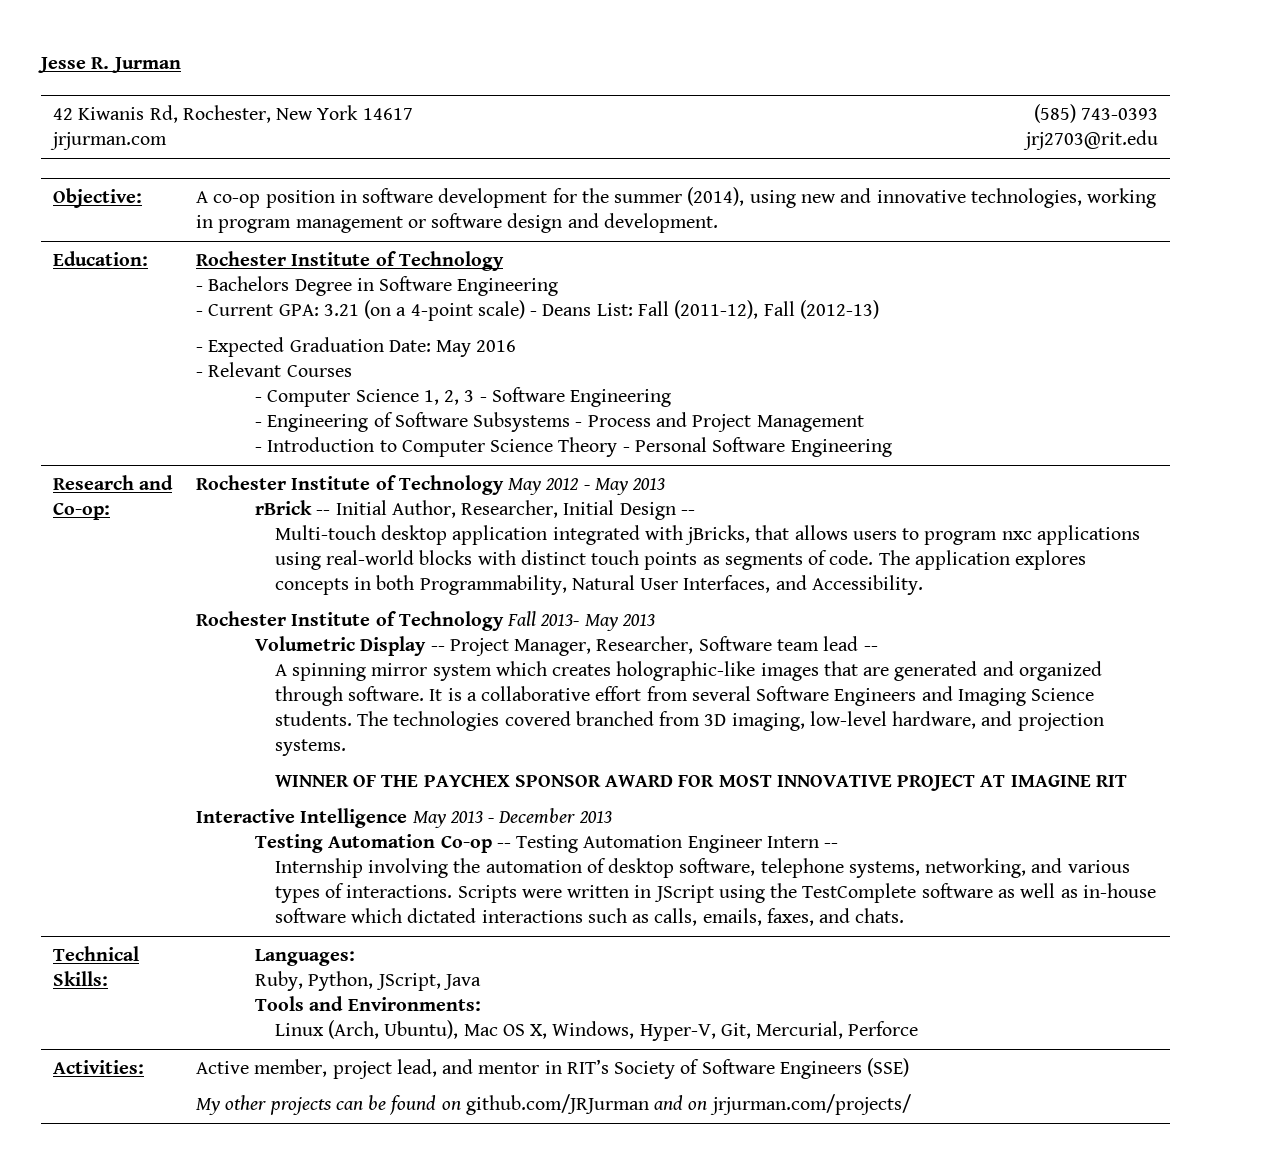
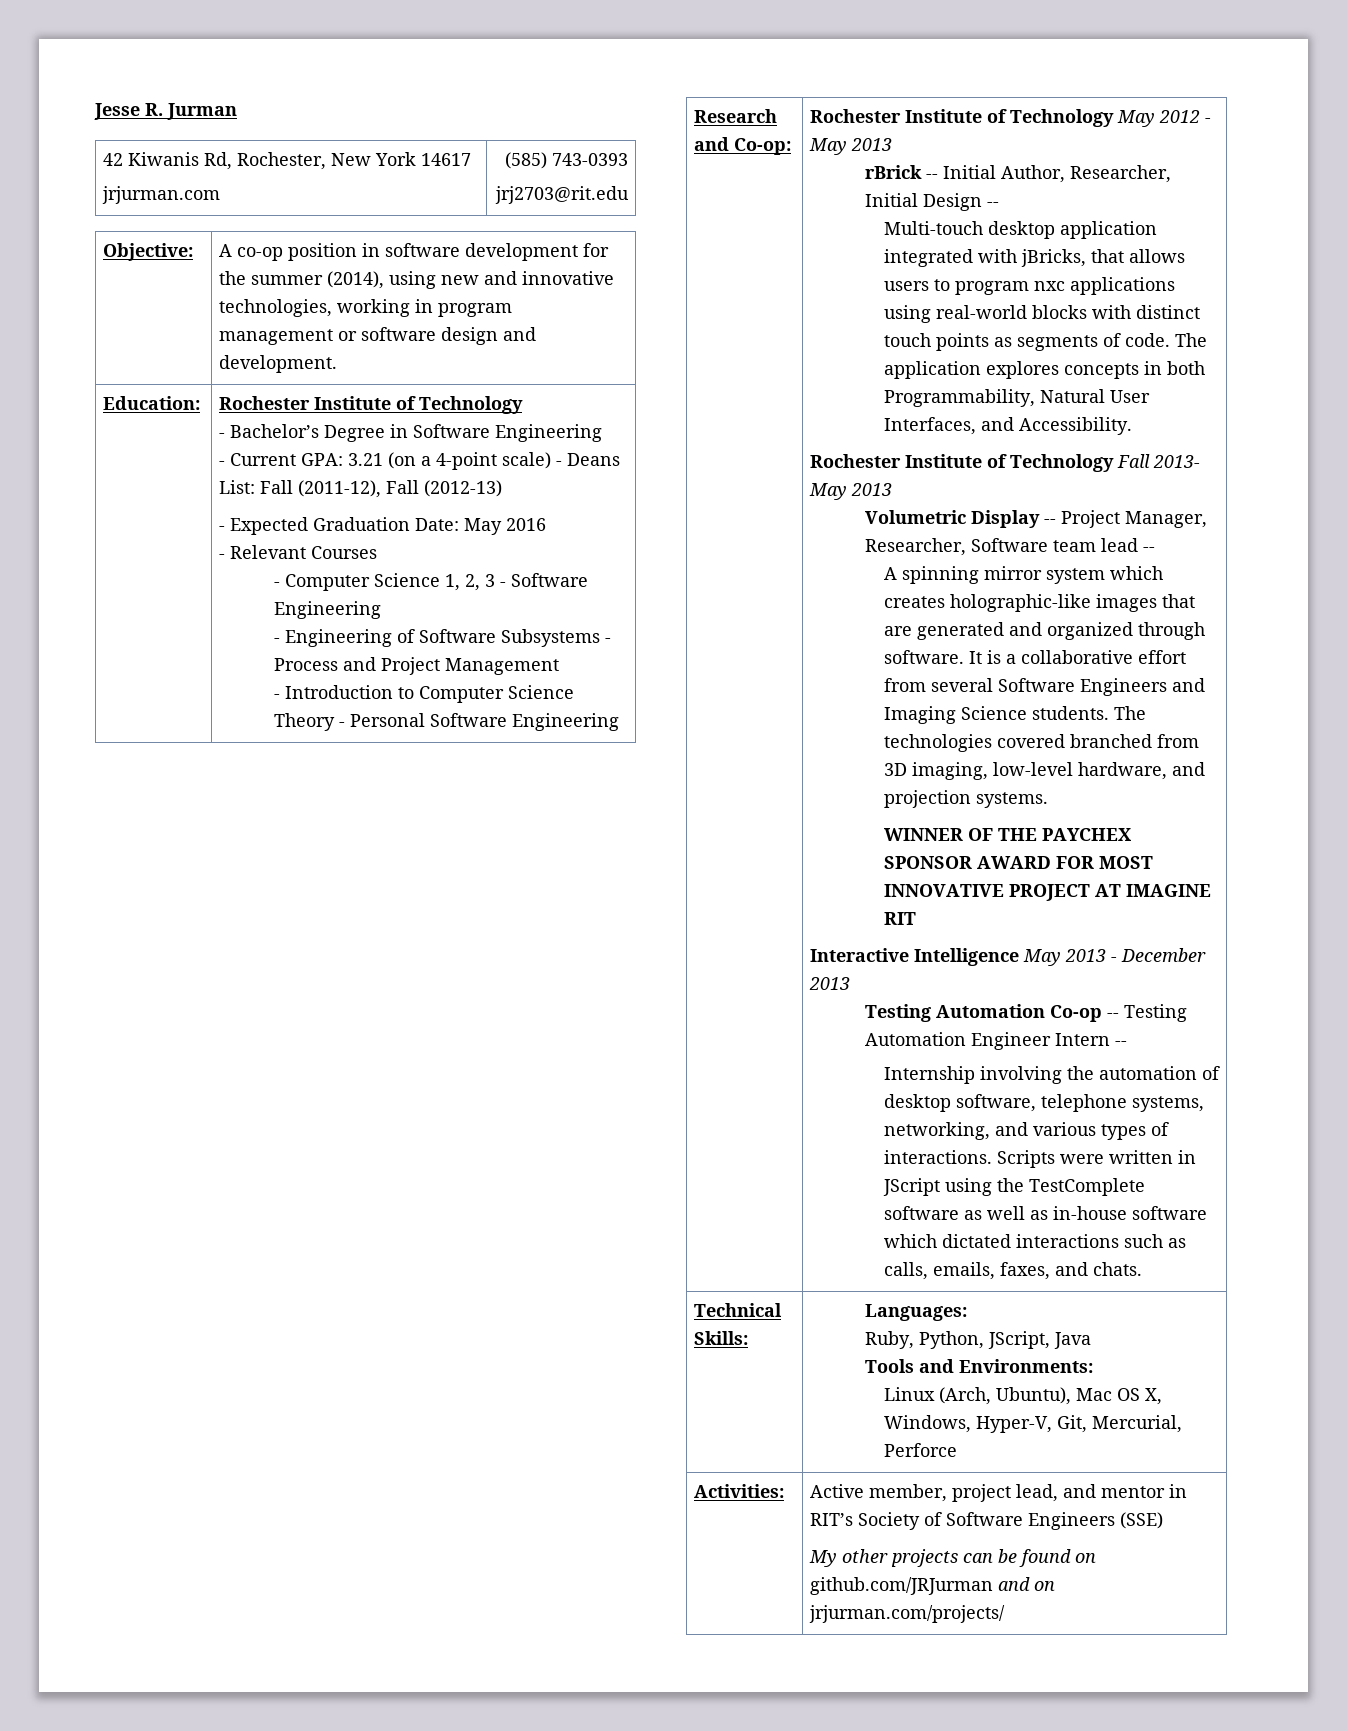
[208,276,290,291] Bachelors -> [229,424,319,438] Bachelor’s

